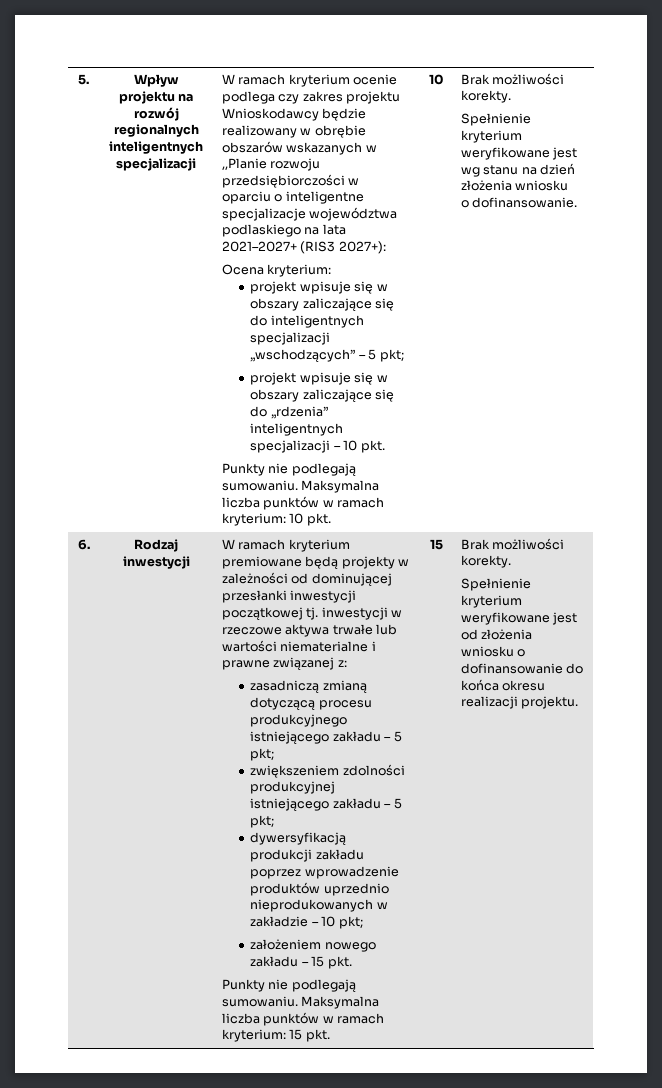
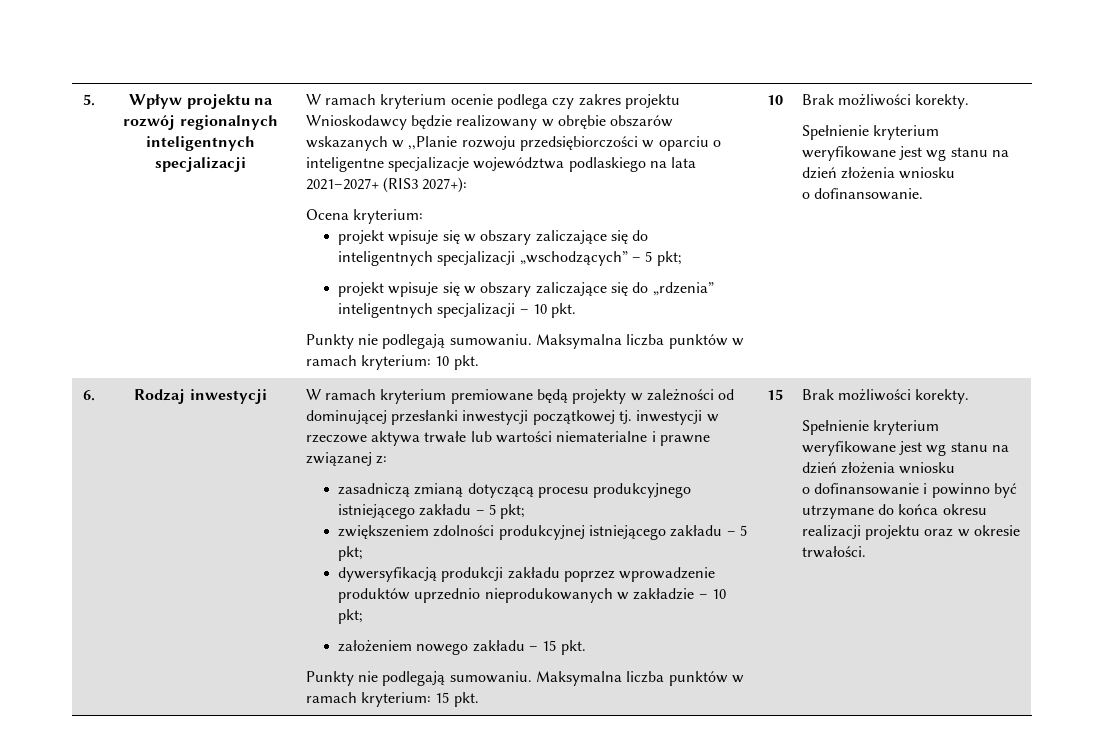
[460,629,533,640] [460,646,514,657] od złożenia wniosku -> [926,442,1009,456] [801,462,956,474] wg stanu na dzień złożenia wniosku //
[566,663,584,674] [460,679,546,691] [460,696,579,709] do końca okresu realizacji projektu. -> [923,483,1017,498] [801,504,987,519] [801,525,1020,540] [801,546,866,558] i powinno być utrzymane do końca okresu realizacji projektu oraz w okresie trwałości.

